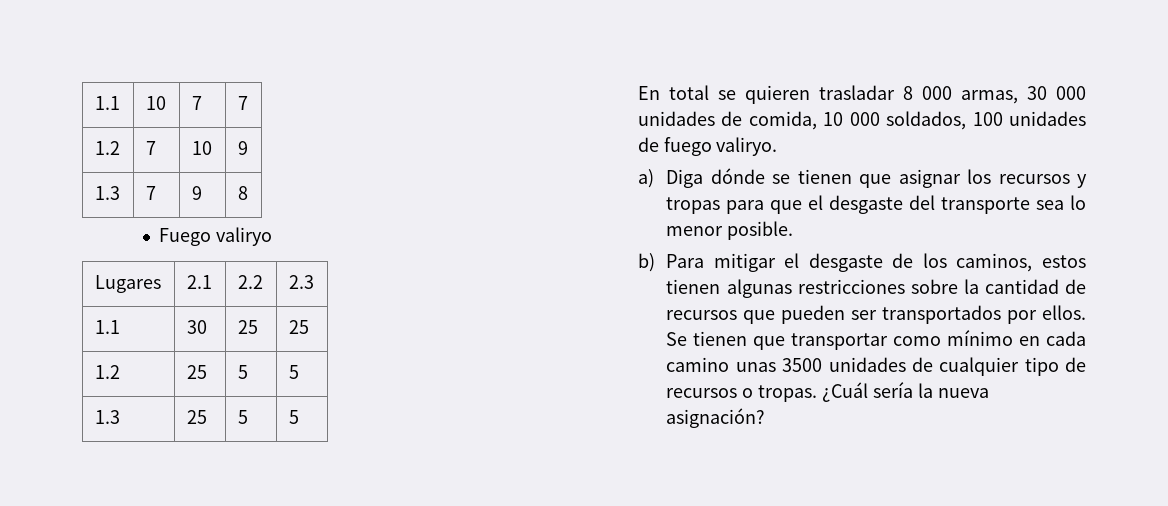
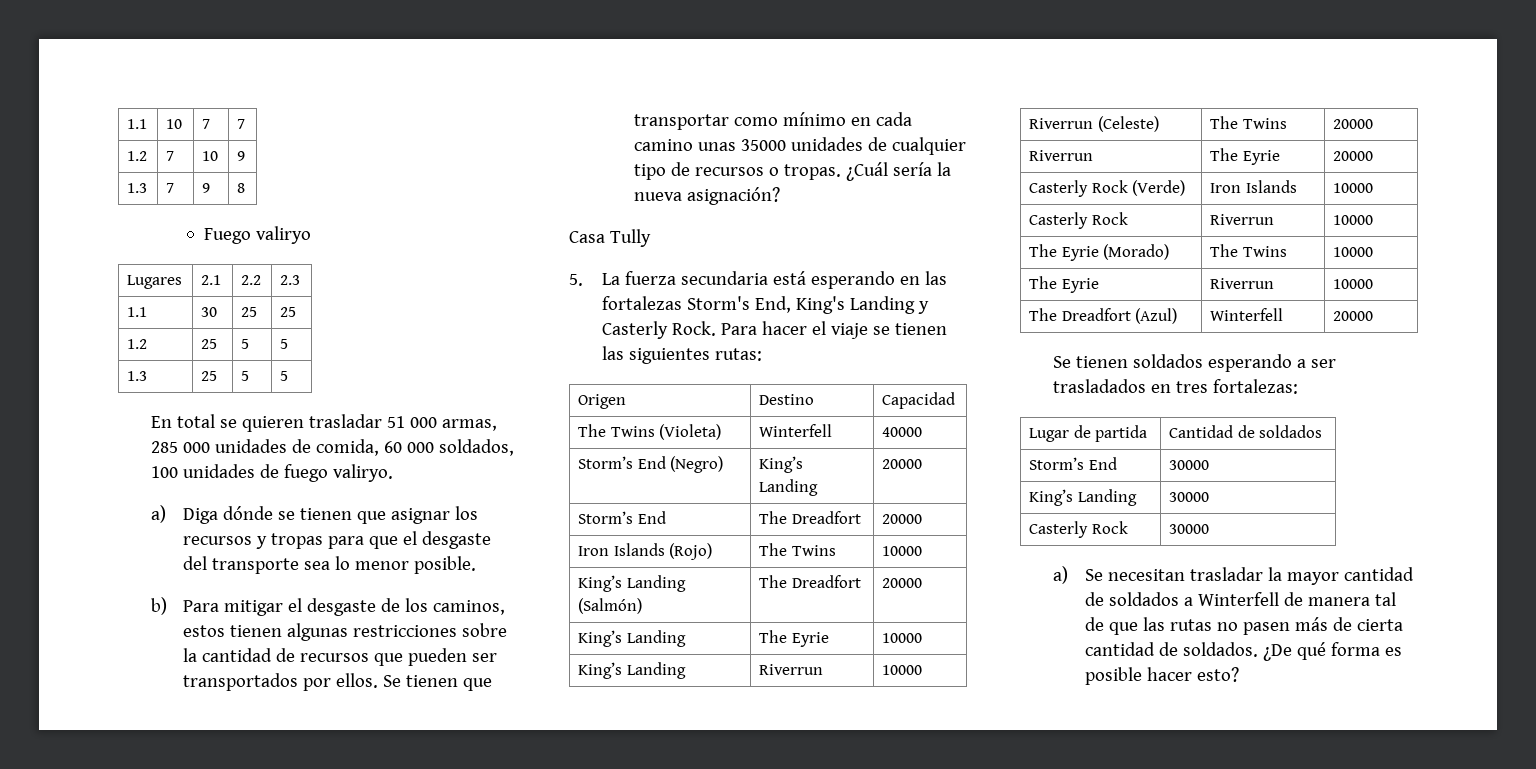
[902,86,913,100] 8 -> [386,416,405,428] 51
[1026,86,1047,100] 30 -> [150,441,178,453] 285
[823,112,844,126] 10 -> [383,441,402,453] 60
[782,358,823,372] 3500 -> [741,139,787,151] 35000
(766, 418) none -> [569,229,651,247] [569,271,947,289] [601,296,929,314] [601,321,947,339] [601,346,762,364] [578,394,627,409] [759,394,815,405] [882,392,956,409] [578,424,722,440] [759,424,833,437] [882,427,923,437] [578,456,724,473] [759,456,804,473] [759,479,819,496] [882,459,923,469] [578,511,666,524] [759,511,861,524] [882,514,923,524] [578,543,713,560] [759,543,836,556] [882,546,923,556] [578,575,686,592] [578,598,643,614] [759,575,861,588] [882,578,923,588] [578,630,686,647] [759,630,829,647] [882,633,923,643] [578,662,686,679] [759,664,824,675] [882,665,923,675] [1029,116,1159,132] [1210,116,1287,129] [1333,119,1374,129] [1029,150,1094,161] [1210,148,1280,165] [1333,151,1374,161] [1029,180,1186,197] [1210,180,1297,193] [1333,183,1374,193] [1029,212,1128,229] [1210,214,1275,225] [1333,215,1374,225] [1029,244,1170,261] [1210,244,1287,257] [1333,247,1374,257] [1029,276,1099,293] [1210,278,1275,289] [1333,279,1374,289] [1029,308,1178,324] [1210,308,1284,321] [1333,311,1374,321] [1052,354,1336,372] [1052,379,1298,394] [1029,425,1148,442] [1169,425,1323,438] [1029,457,1117,470] [1169,460,1210,470] [1029,489,1137,506] [1169,492,1210,502] [1029,521,1128,538] [1169,524,1210,534] [1052,566,1415,585] [1085,592,1397,606] [1085,617,1404,635] [1085,642,1403,661] [1085,667,1240,685] // Casa Tully // 5. La fuerza secundaria está esperando en las fortalezas Storm's End, King's Landing y Casterly Rock. Para hacer el viaje se tienen las siguientes rutas: // Origen | Destino | Capacidad // The Twins (Violeta) | Winterfell | 40000 // Storm’s End (Negro) | King’s Landing | 20000 // Storm’s End | The Dreadfort | 20000 // Iron Islands (Rojo) | The Twins | 10000 // King’s Landing (Salmón) | The Dreadfort | 20000 // King’s Landing | The Eyrie | 10000 // King’s Landing | Riverrun | 10000 // Riverrun (Celeste) | The Twins | 20000 // Riverrun | The Eyrie | 20000 // Casterly Rock (Verde) | Iron Islands | 10000 // Casterly Rock | Riverrun | 10000 // The Eyrie (Morado) | The Twins | 10000 // The Eyrie | Riverrun | 10000 // The Dreadfort (Azul) | Winterfell | 20000 // Se tienen soldados esperando a ser trasladados en tres fortalezas: // Lugar de partida | Cantidad de soldados // Storm’s End | 30000 // King’s Landing | 30000 // Casterly Rock | 30000 // a) Se necesitan trasladar la mayor cantidad de soldados a Winterfell de manera tal de que las rutas no pasen más de cierta cantidad de soldados. ¿De qué forma es posible hacer esto?

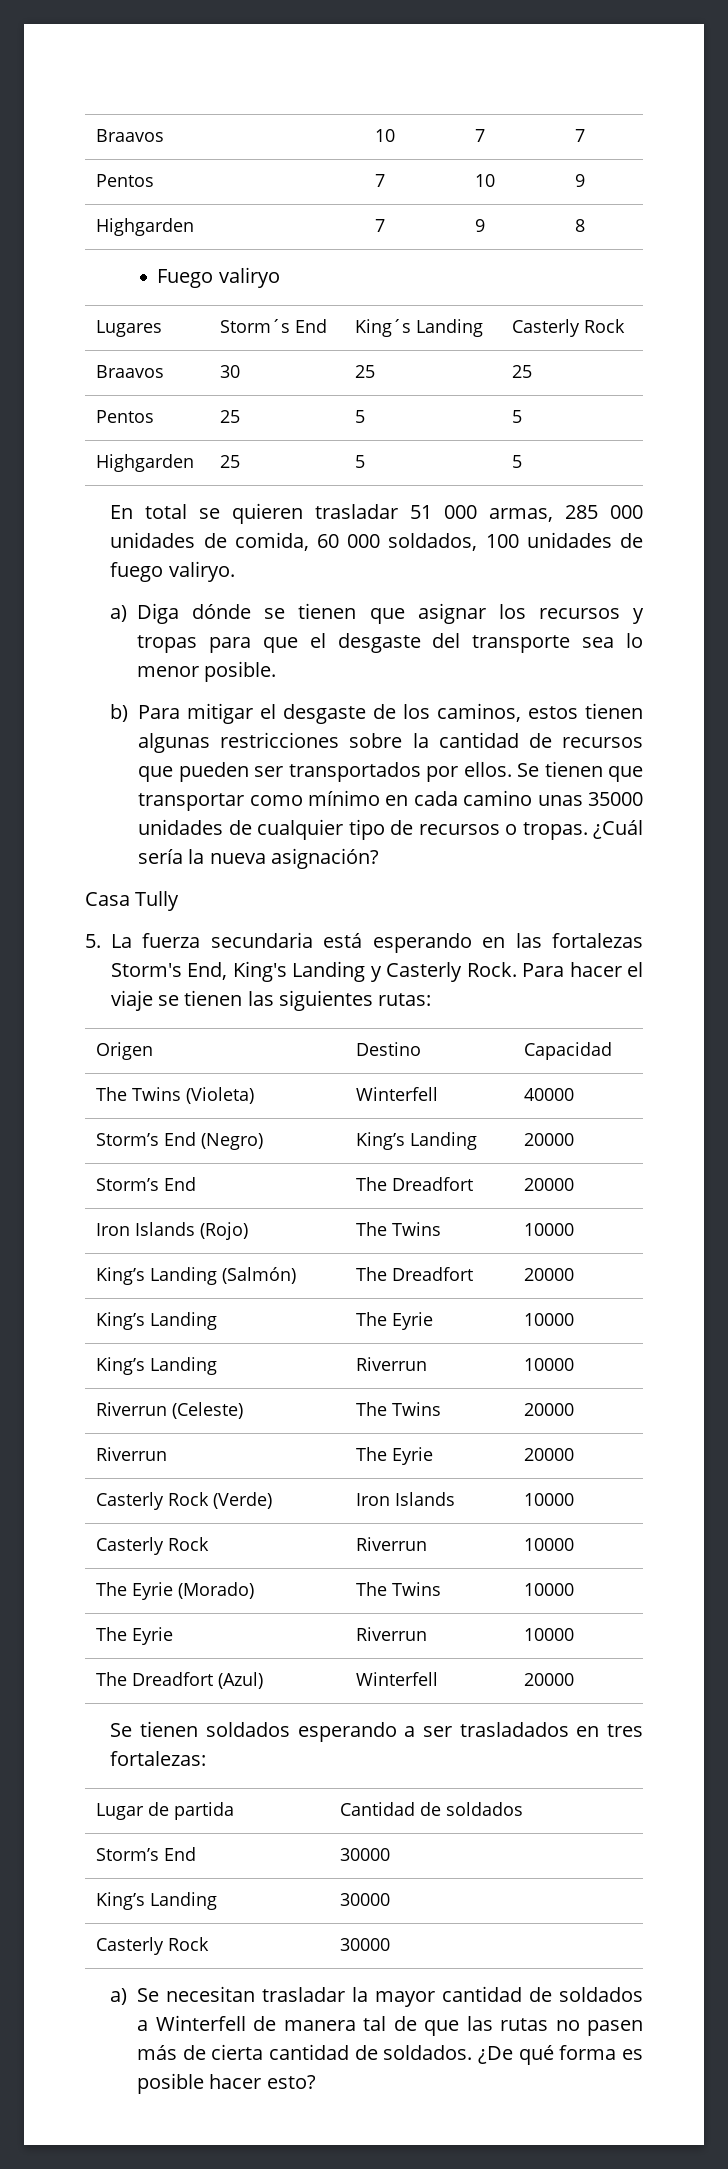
[127,119,148,129] 1.1 -> [96,129,165,142] Braavos
[127,151,148,161] 1.2 -> [96,174,155,187] Pentos
[127,183,148,193] 1.3 -> [96,218,195,236] Highgarden
[201,275,222,285] [241,275,262,285] [280,275,301,285] [127,307,148,317] 2.1 | 2.2 | 2.3 // 1.1 -> [220,319,328,333] [355,319,484,337] [512,319,626,337] [96,365,165,378] Storm´s End | King´s Landing | Casterly Rock // Braavos
[127,339,148,349] [201,339,218,349] [241,339,250,349] [280,339,289,349] [127,371,148,381] 1.2 | 25 | 5 | 5 // 1.3 -> [96,410,155,423] [220,410,241,423] [355,410,366,423] [512,410,523,423] [96,454,195,472] Pentos | 25 | 5 | 5 // Highgarden

